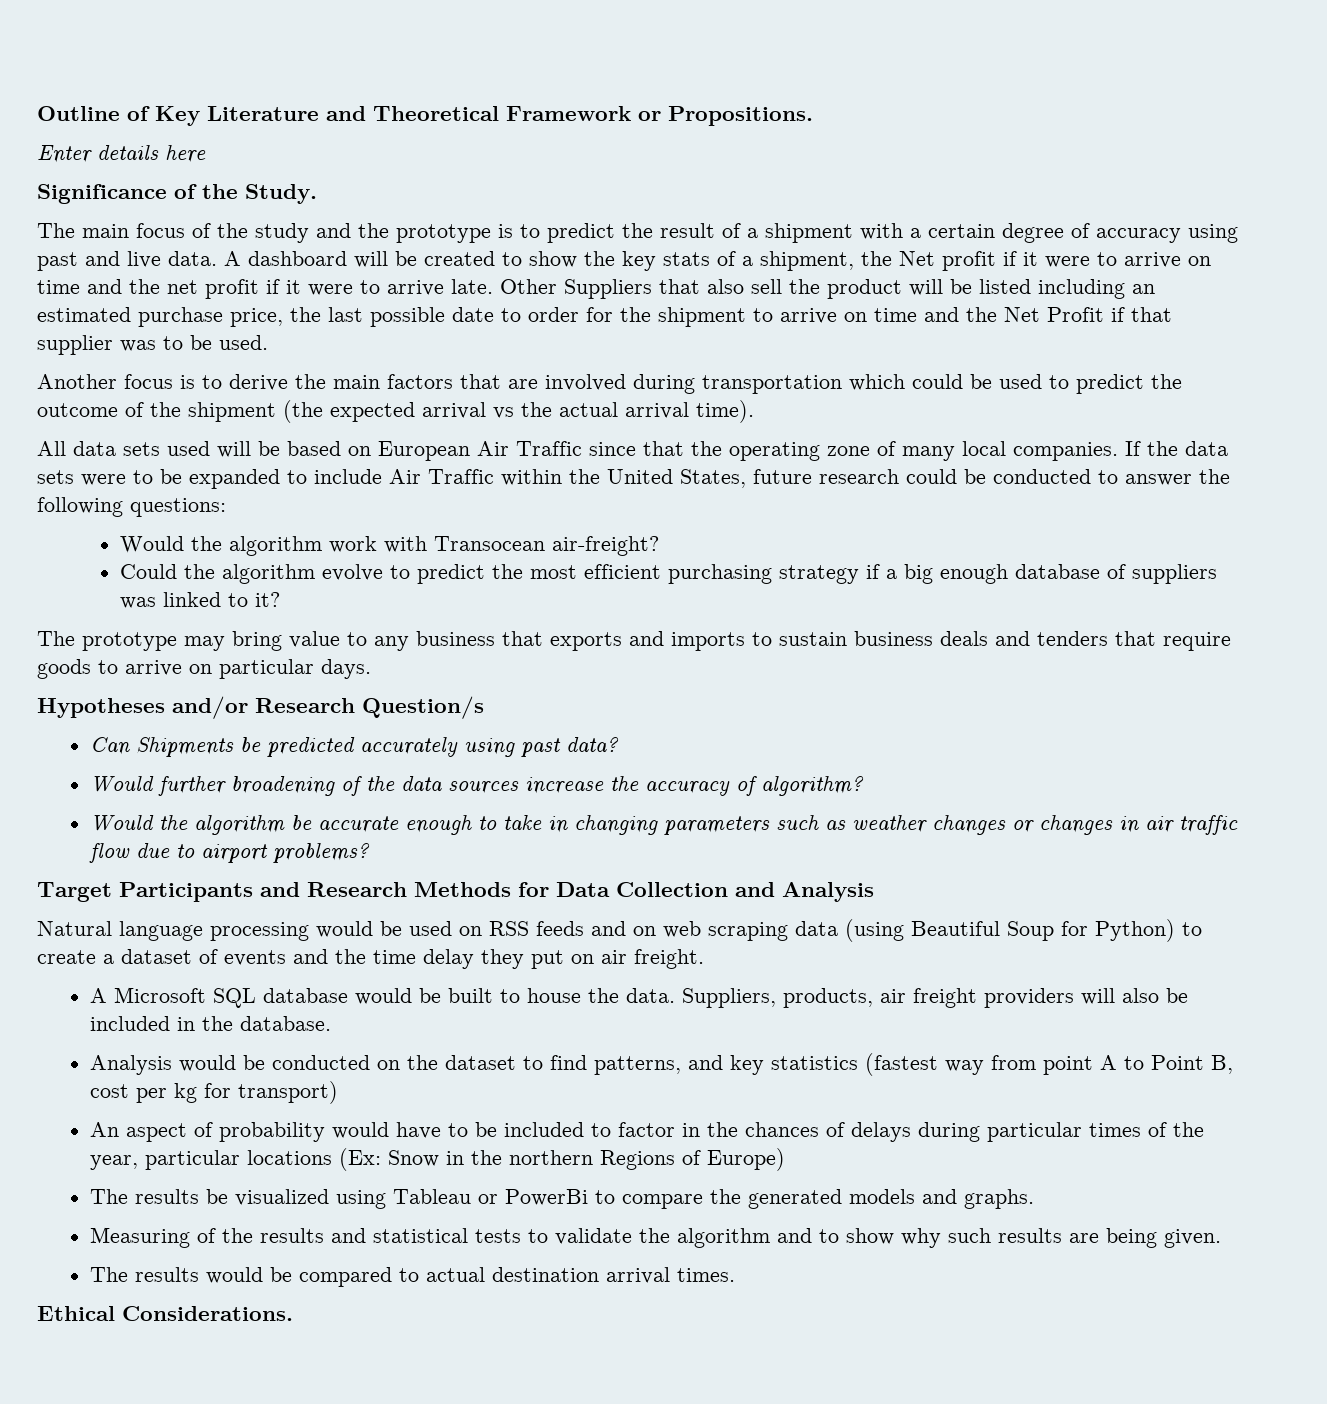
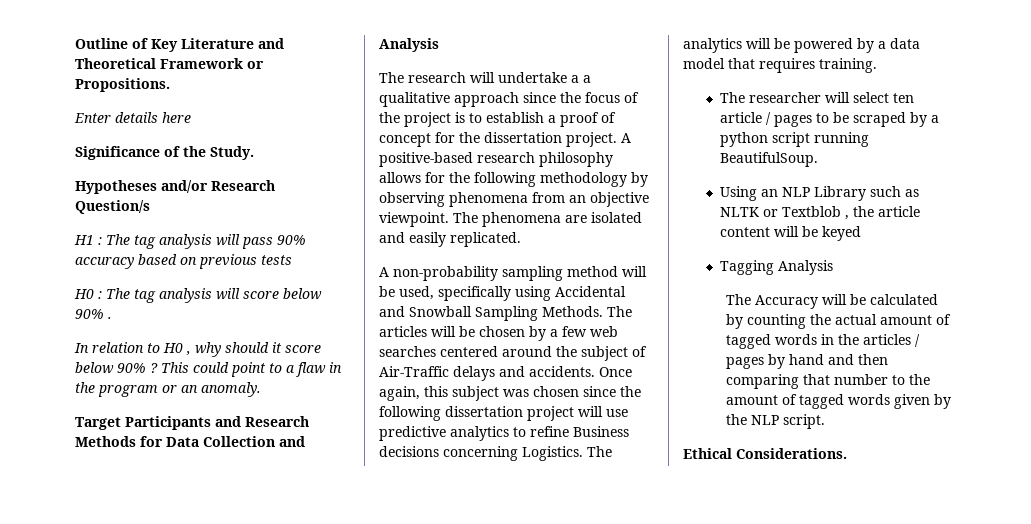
[37,223,1238,243] [37,251,1211,271] [37,279,1155,299] [37,307,1172,327] [37,335,268,355] [37,374,1182,394] [37,400,754,423] [37,441,1228,461] [37,469,1230,489] [37,497,226,517] [120,536,660,556] [120,564,1218,584] [120,592,281,609] [37,631,1231,651] [37,659,371,679] [37,696,484,719] [90,737,620,757] [90,776,865,796] [90,815,1239,835] [89,843,371,863] The main focus of the study and the prototype is to predict the result of a shipment with a certain degree of accuracy using past and live data. A dashboard will be created to show the key stats of a shipment, the Net profit if it were to arrive on time and the net profit if it were to arrive late. Other Suppliers that also sell the product will be listed including an estimated purchase price, the last possible date to order for the shipment to arrive on time and the Net Profit if that supplier was to be used. // Another focus is to derive the main factors that are involved during transportation which could be used to predict the outcome of the shipment (the expected arrival vs the actual arrival time). // All data sets used will be based on European Air Traffic since that the operating zone of many local companies. If the data sets were to be expanded to include Air Traffic within the United States, future research could be conducted to answer the following questions: // Would the algorithm work with Transocean air-freight? // Could the algorithm evolve to predict the most efficient purchasing strategy if a big enough database of suppliers was linked to it? // The prototype may bring value to any business that exports and imports to sustain business deals and tenders that require goods to arrive on particular days. // Hypotheses and/or Research Question/s // Can Shipments be predicted accurately using past data? // Would further broadening of the data sources increase the accuracy of algorithm? // Would the algorithm be accurate enough to take in changing parameters such as weather changes or changes in air traffic flow due to airport problems? -> [75,180,275,194] [75,200,150,214] [74,234,306,249] [75,254,292,269] [74,288,322,303] [75,309,112,319] [74,342,321,357] [75,362,342,377] [75,382,261,397] Hypotheses and/or Research Question/s // H1 : The tag analysis will pass 90% accuracy based on previous tests // H0 : The tag analysis will score below 90% . // In relation to H0 , why should it score below 90% ? This could point to a flaw in the program or an anomaly.
[37,919,1202,942] [37,949,704,969] [90,987,1189,1008] [90,1016,332,1031] [90,1053,1234,1076] [90,1081,339,1104] [90,1122,1205,1142] [90,1148,786,1171] [90,1189,1035,1209] [90,1227,1222,1248] [90,1267,736,1287] Natural language processing would be used on RSS feeds and on web scraping data (using Beautiful Soup for Python) to create a dataset of events and the time delay they put on air freight. // A Microsoft SQL database would be built to house the data. Suppliers, products, air freight providers will also be included in the database. // Analysis would be conducted on the dataset to find patterns, and key statistics (fastest way from point A to Point B, cost per kg for transport) // An aspect of probability would have to be included to factor in the chances of delays during particular times of the year, particular locations (Ex: Snow in the northern Regions of Europe) // The results be visualized using Tableau or PowerBi to compare the generated models and graphs. // Measuring of the results and statistical tests to validate the algorithm and to show why such results are being given. // The results would be compared to actual destination arrival times. -> [379,72,591,83] [379,92,639,107] [379,112,616,127] [379,132,631,147] [379,152,613,167] [379,172,648,187] [379,192,649,207] [379,212,642,227] [379,232,521,247] [379,266,647,281] [379,286,626,301] [379,306,632,321] [379,326,618,341] [379,346,647,361] [379,366,632,381] [379,386,641,401] [379,406,628,421] [379,426,629,441] [379,446,612,461] [683,38,920,53] [683,58,877,73] [719,92,914,103] [719,112,939,127] [719,132,869,147] [719,152,818,167] [719,186,919,201] [719,206,920,220] [719,226,861,241] [719,260,833,275] [725,294,938,309] [725,314,951,329] [725,334,920,349] [725,354,888,369] [725,374,930,389] [725,394,951,409] [725,414,825,429] The research will undertake a a qualitative approach since the focus of the project is to establish a proof of concept for the dissertation project. A positive-based research philosophy allows for the following methodology by observing phenomena from an objective viewpoint. The phenomena are isolated and easily replicated. // A non-probability sampling method will be used, specifically using Accidental and Snowball Sampling Methods. The articles will be chosen by a few web searches centered around the subject of Air-Traffic delays and accidents. Once again, this subject was chosen since the following dissertation project will use predictive analytics to refine Business decisions concerning Logistics. The analytics will be powered by a data model that requires training. // The researcher will select ten article / pages to be scraped by a python script running BeautifulSoup. // Using an NLP Library such as NLTK or Textblob , the article content will be keyed // Tagging Analysis // The Accuracy will be calculated by counting the actual amount of tagged words in the articles / pages by hand and then comparing that number to the amount of tagged words given by the NLP script.

